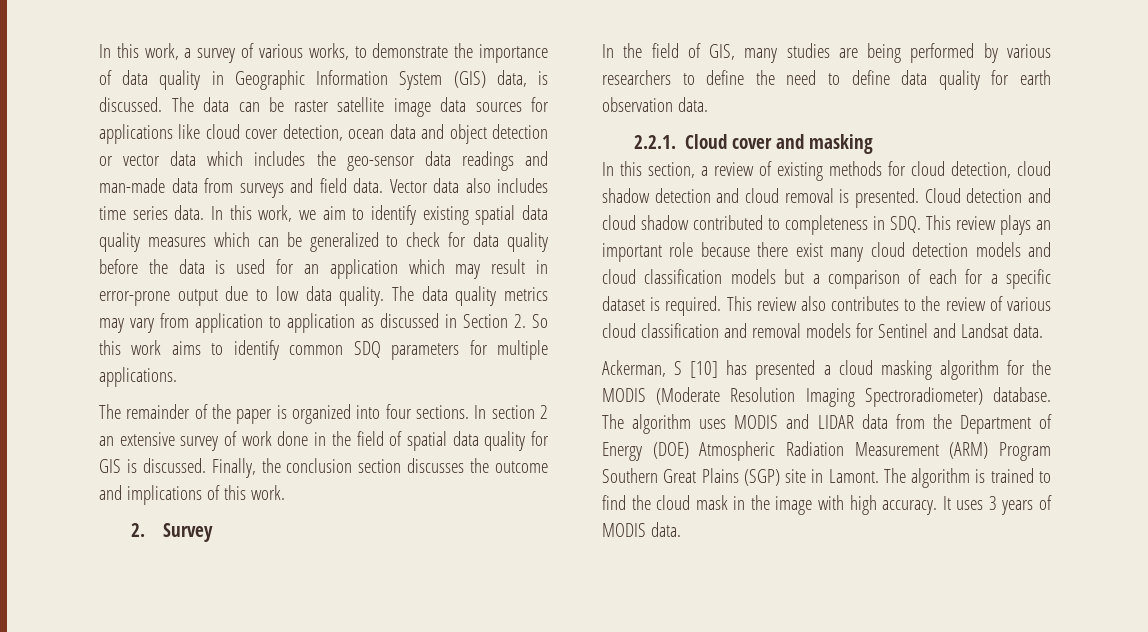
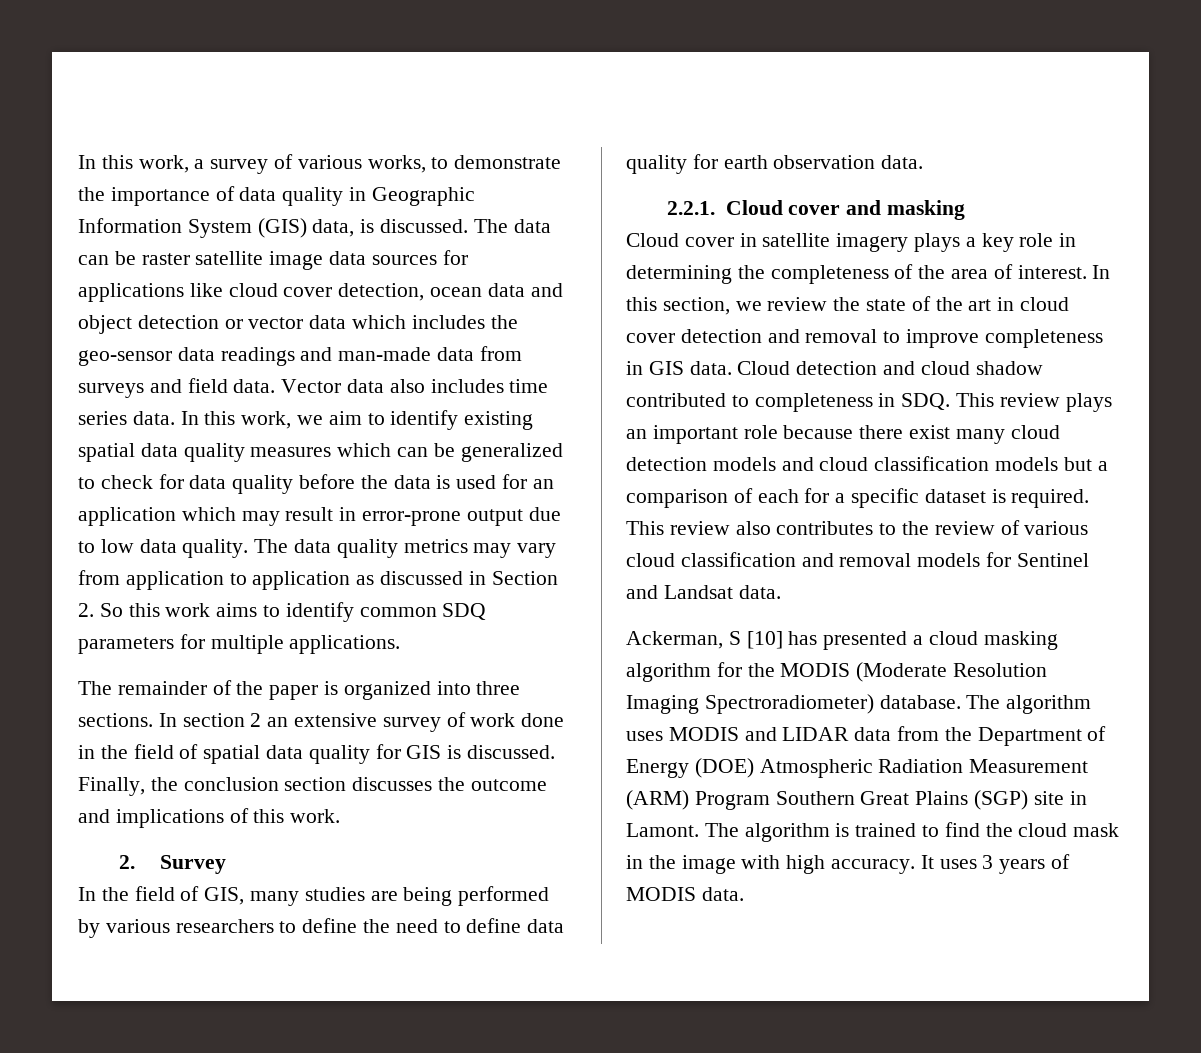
[385,404,412,419] four -> [476,681,521,695] three
[602,161,1051,181] [602,188,919,208] In this section, a review of existing methods for cloud detection, cloud shadow detection and cloud removal is presented. -> [626,233,1077,252] [626,264,1111,284] [626,296,1070,315] [626,329,1103,348] [626,361,732,375] Cloud cover in satellite imagery plays a key role in determining the completeness of the area of interest. In this section, we review the state of the art in cloud cover detection and removal to improve completeness in GIS data.

